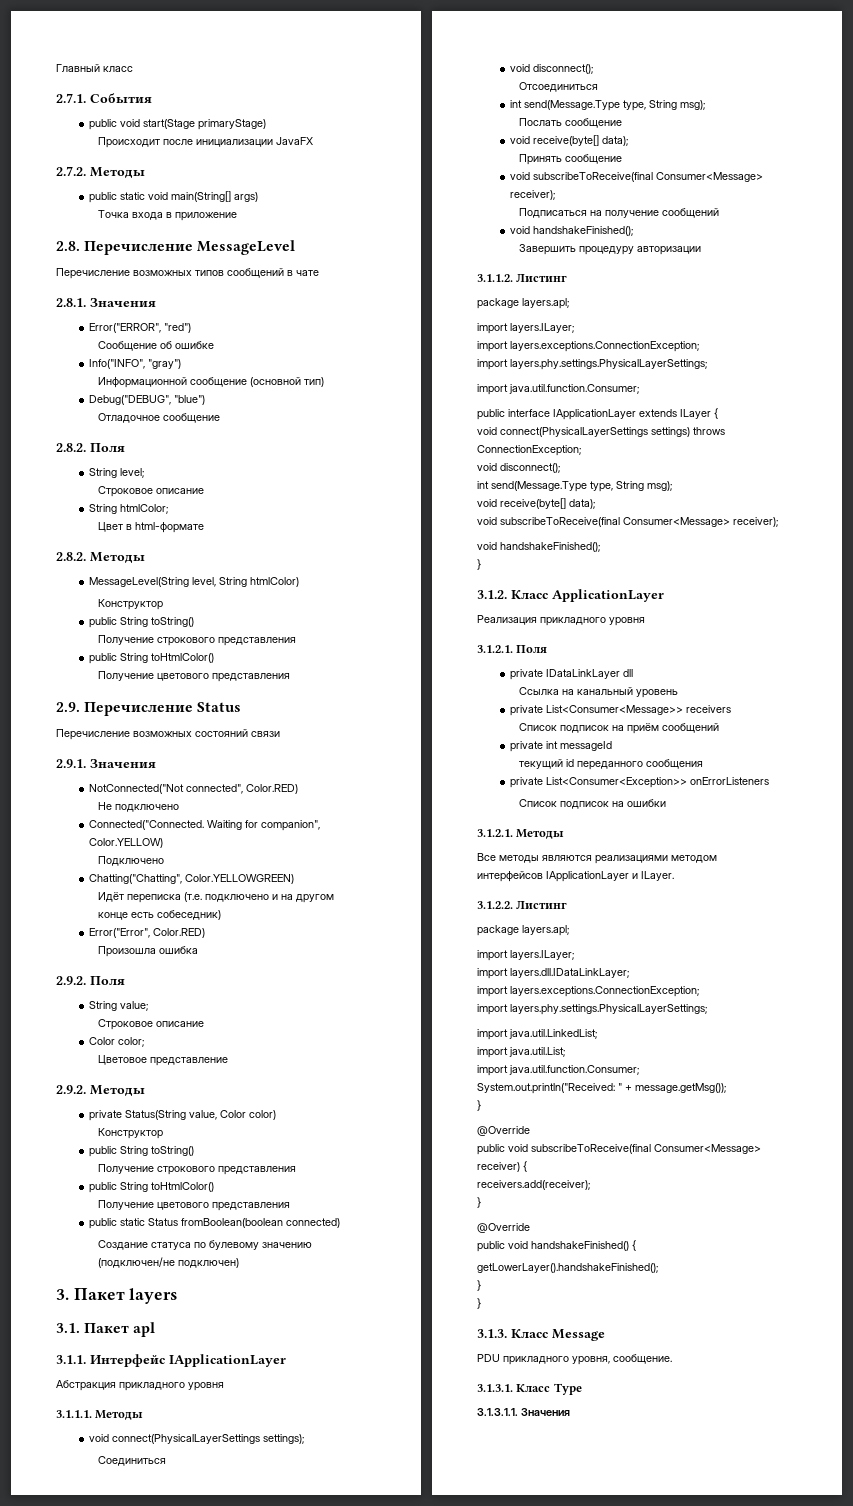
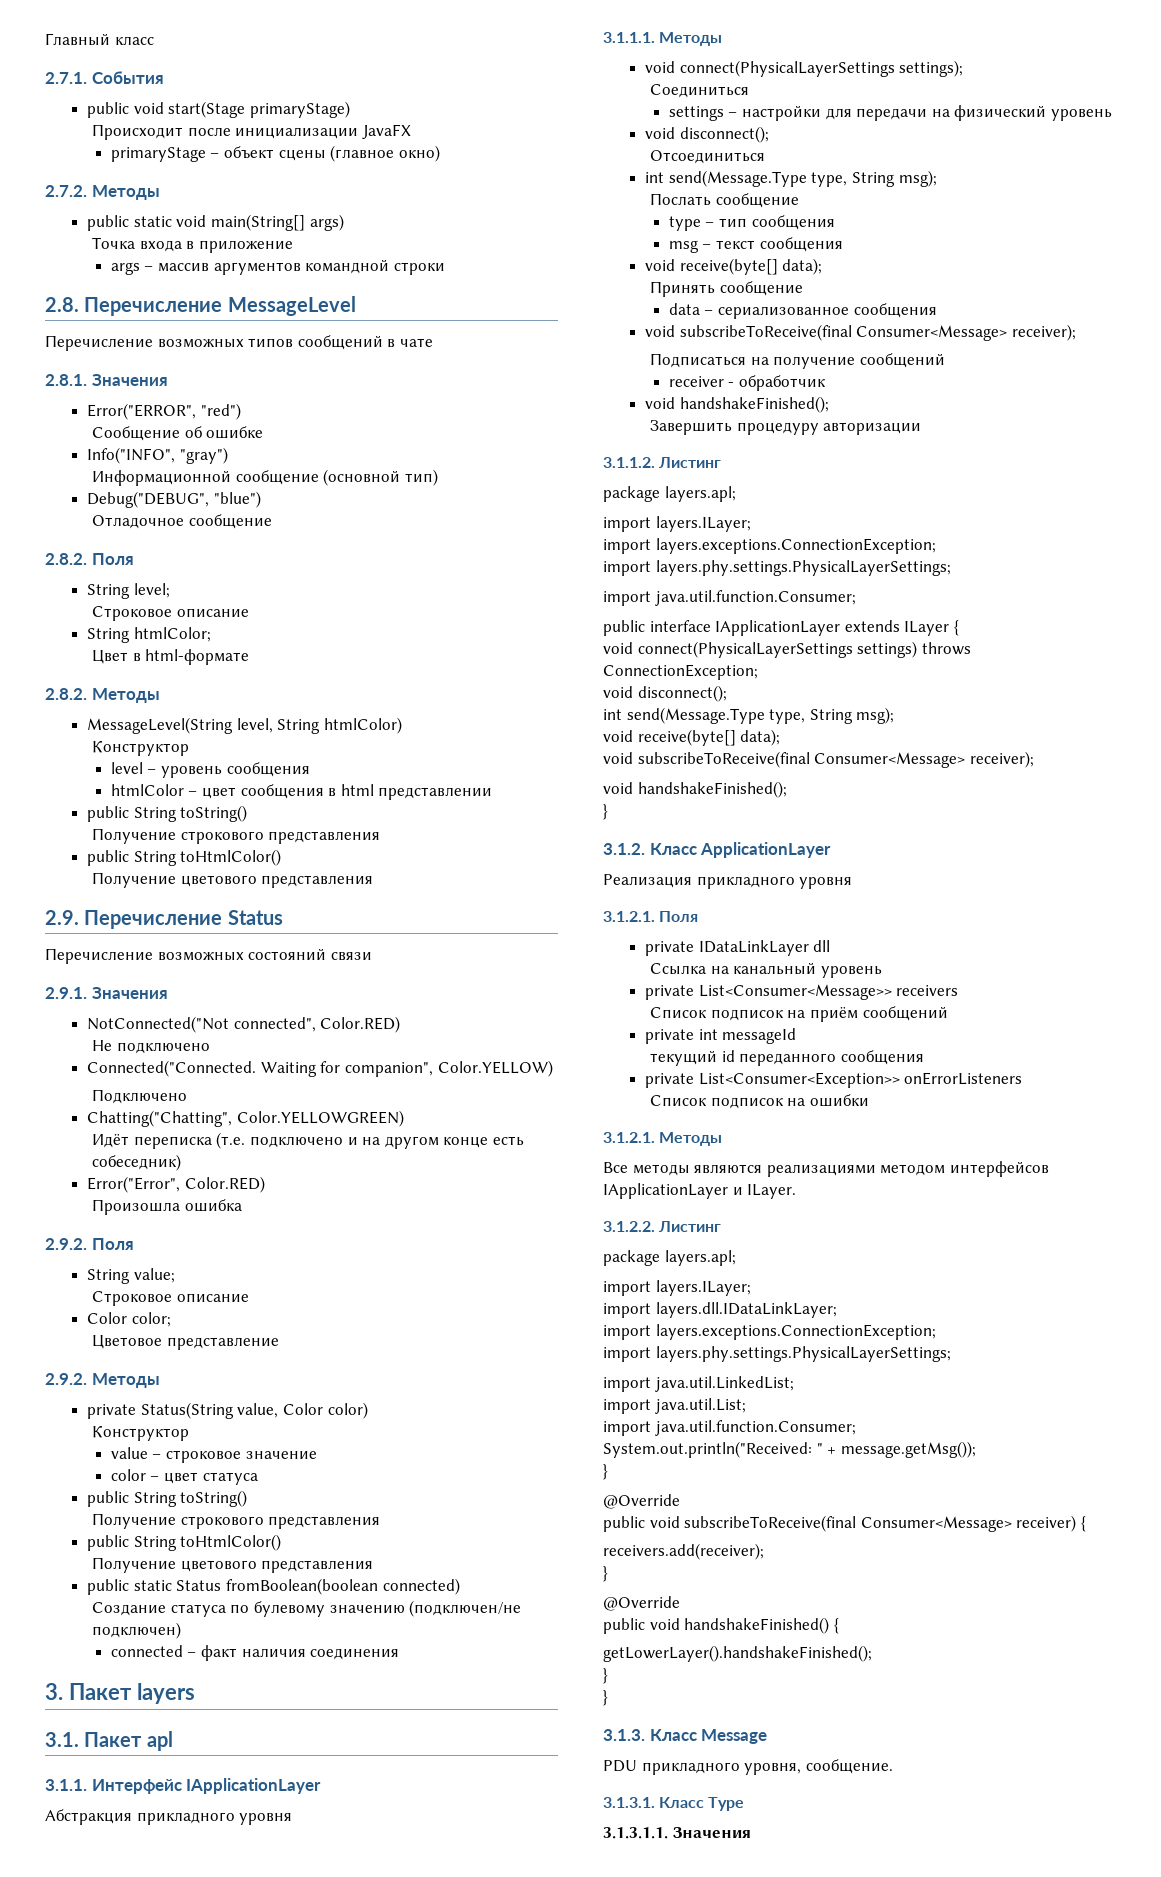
(314, 141) none -> [110,145,440,162] // primaryStage – объект сцены (главное окно)
(238, 216) none -> [110,259,445,275] // args – массив аргументов командной строки
(164, 604) none -> [110,762,310,778] [110,784,493,800] // level – уровень сообщения // htmlColor – цвет сообщения в html представлении
(164, 1133) none -> [110,1447,317,1463] [110,1469,258,1485] // value – строковое значение // color – цвет статуса
(240, 1263) none -> [110,1645,400,1661] // connected – факт наличия соединения
(167, 1461) none -> [668,105,1112,121] // settings – настройки для передачи на физический уровень
(623, 123) none -> [668,215,835,231] [668,237,843,253] // type – тип сообщения // msg – текст сообщения
(623, 159) none -> [668,303,937,319] // data – сериализованное сообщения
(720, 213) none -> [668,375,827,391] // receiver - обработчик

